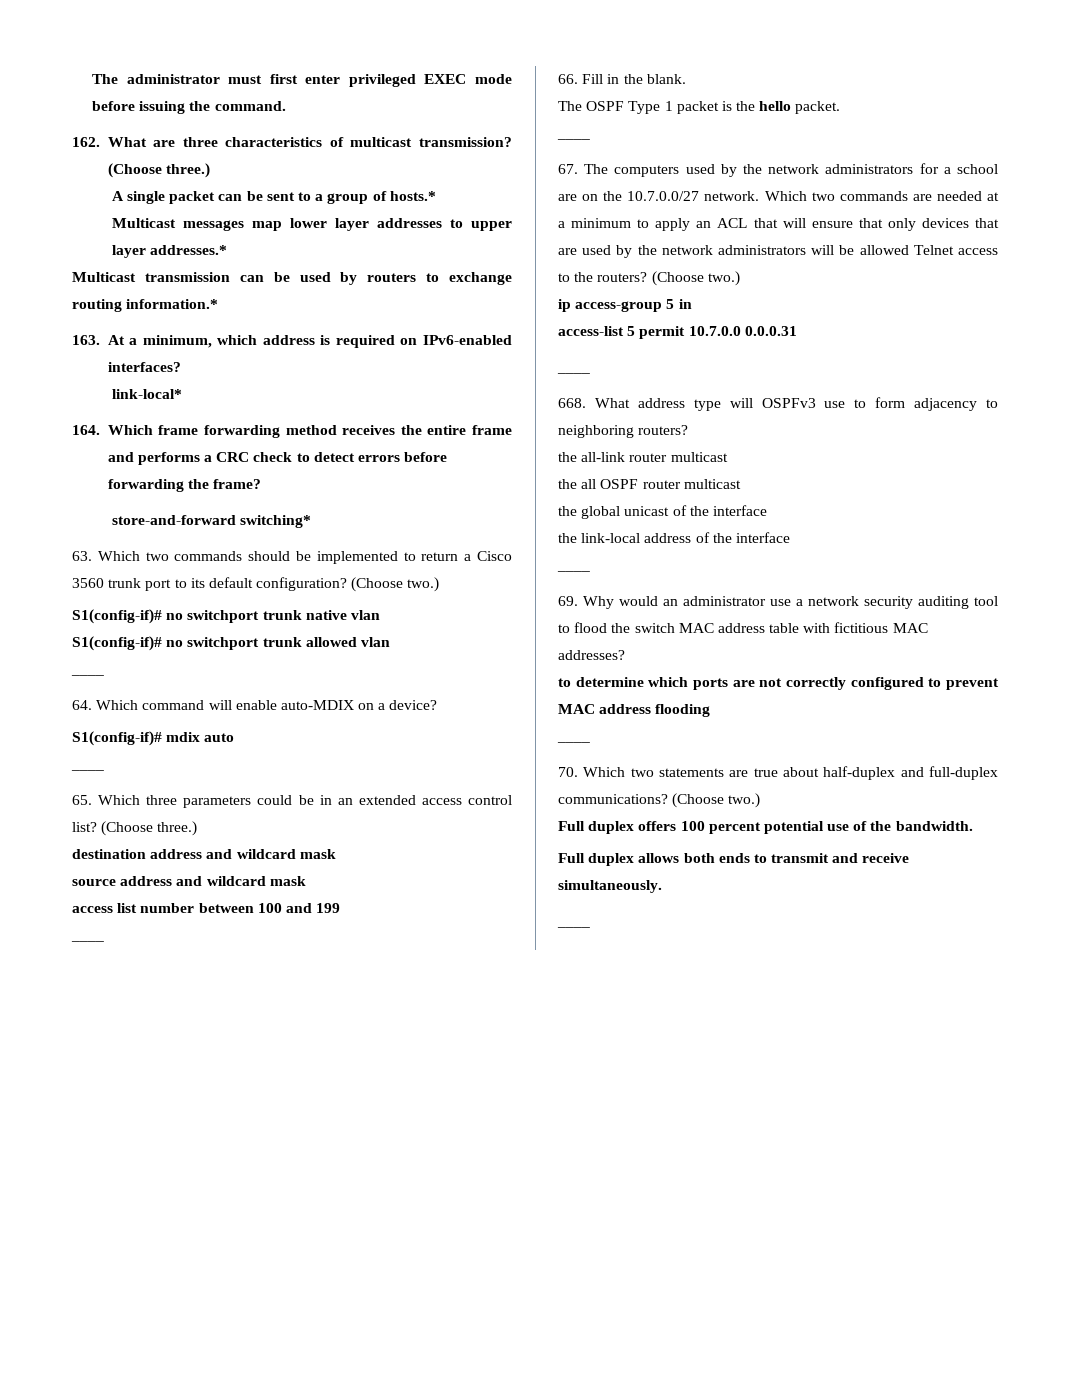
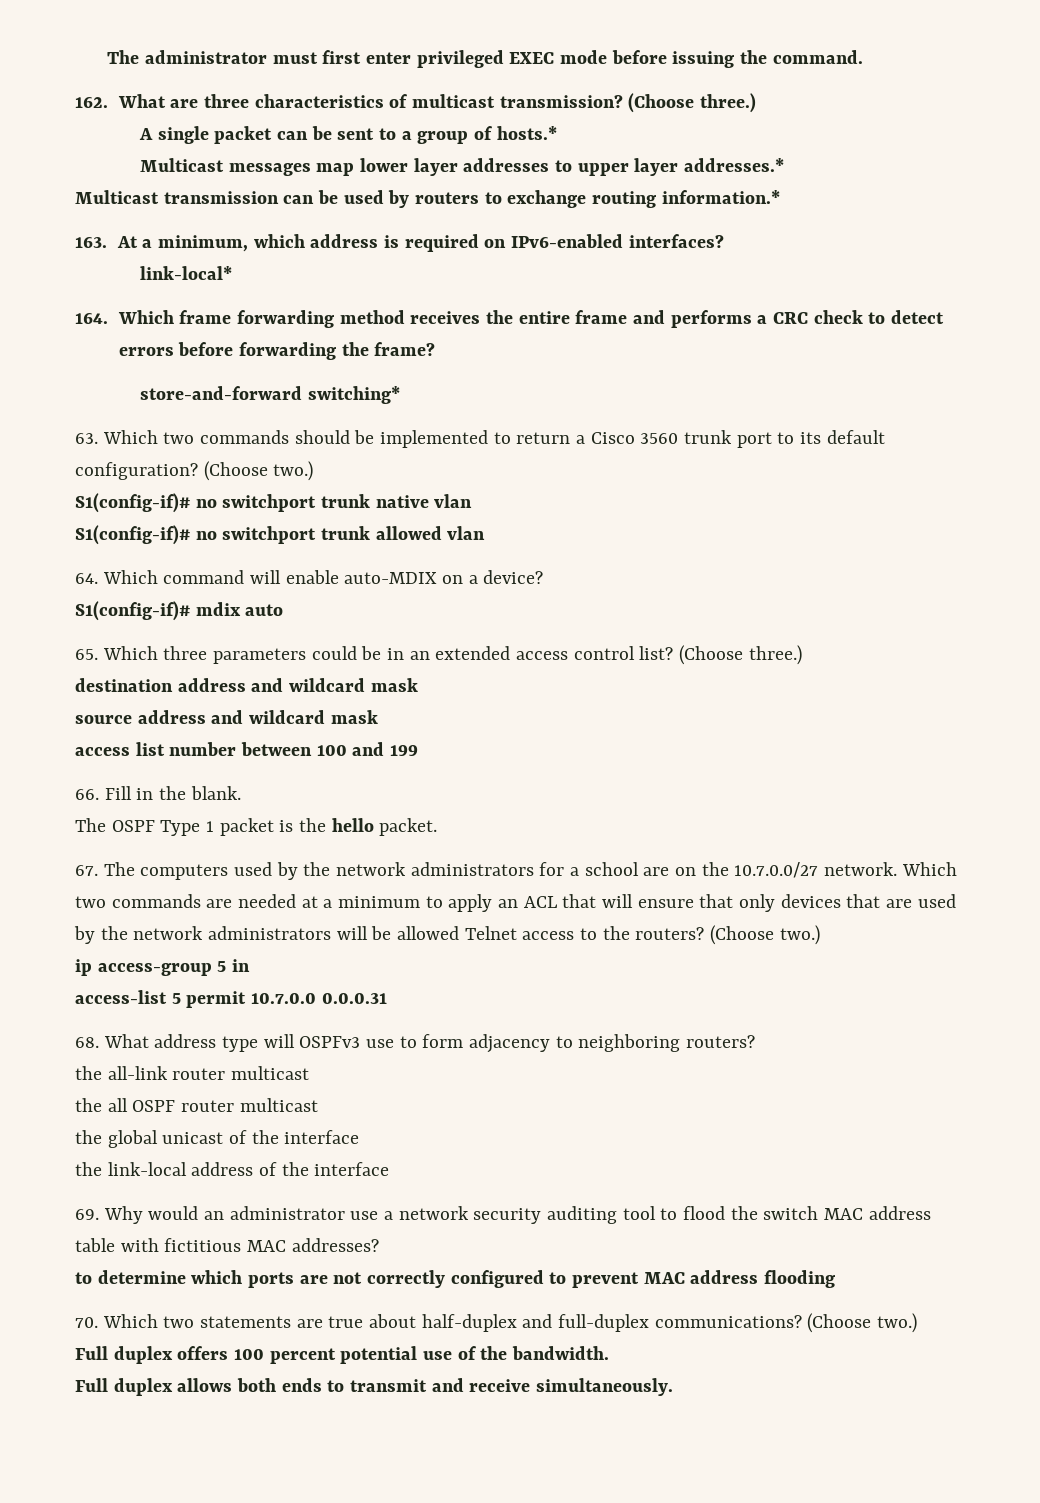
[71,674,104,676] // ____ -> (486, 533) none
[71,769,104,771] // ____ -> (284, 610) none
[71,940,104,942] // ____ -> (419, 750) none
[557,138,590,140] // ____ -> (438, 827) none
[557,372,590,374] [558,398,586,408] ____ // 668. -> [75,1037,99,1048] 68.
[557,570,590,572] // ____ -> (390, 1169) none
[557,741,590,743] // ____ -> (836, 1279) none
[557,926,590,928] // ____ -> (674, 1387) none

